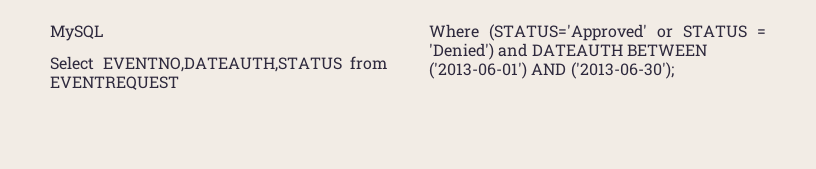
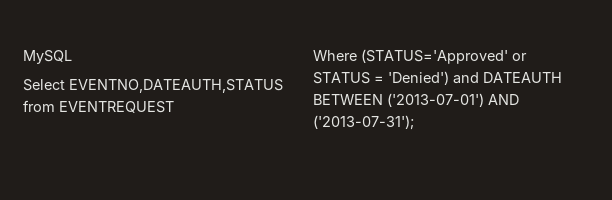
[429,62,674,79] ('2013-06-01') AND ('2013-06-30'); -> [387,93,519,107] [313,115,414,130] ('2013-07-01') AND ('2013-07-31');

